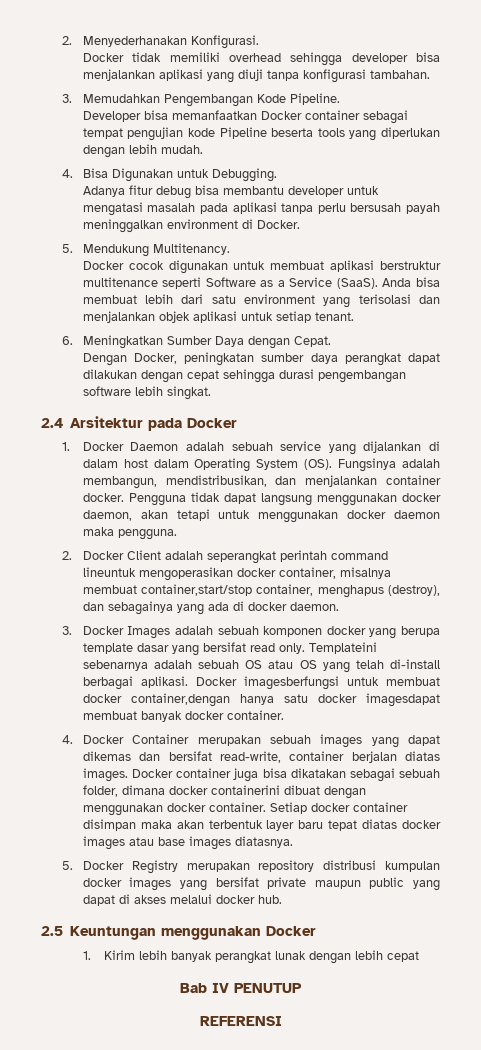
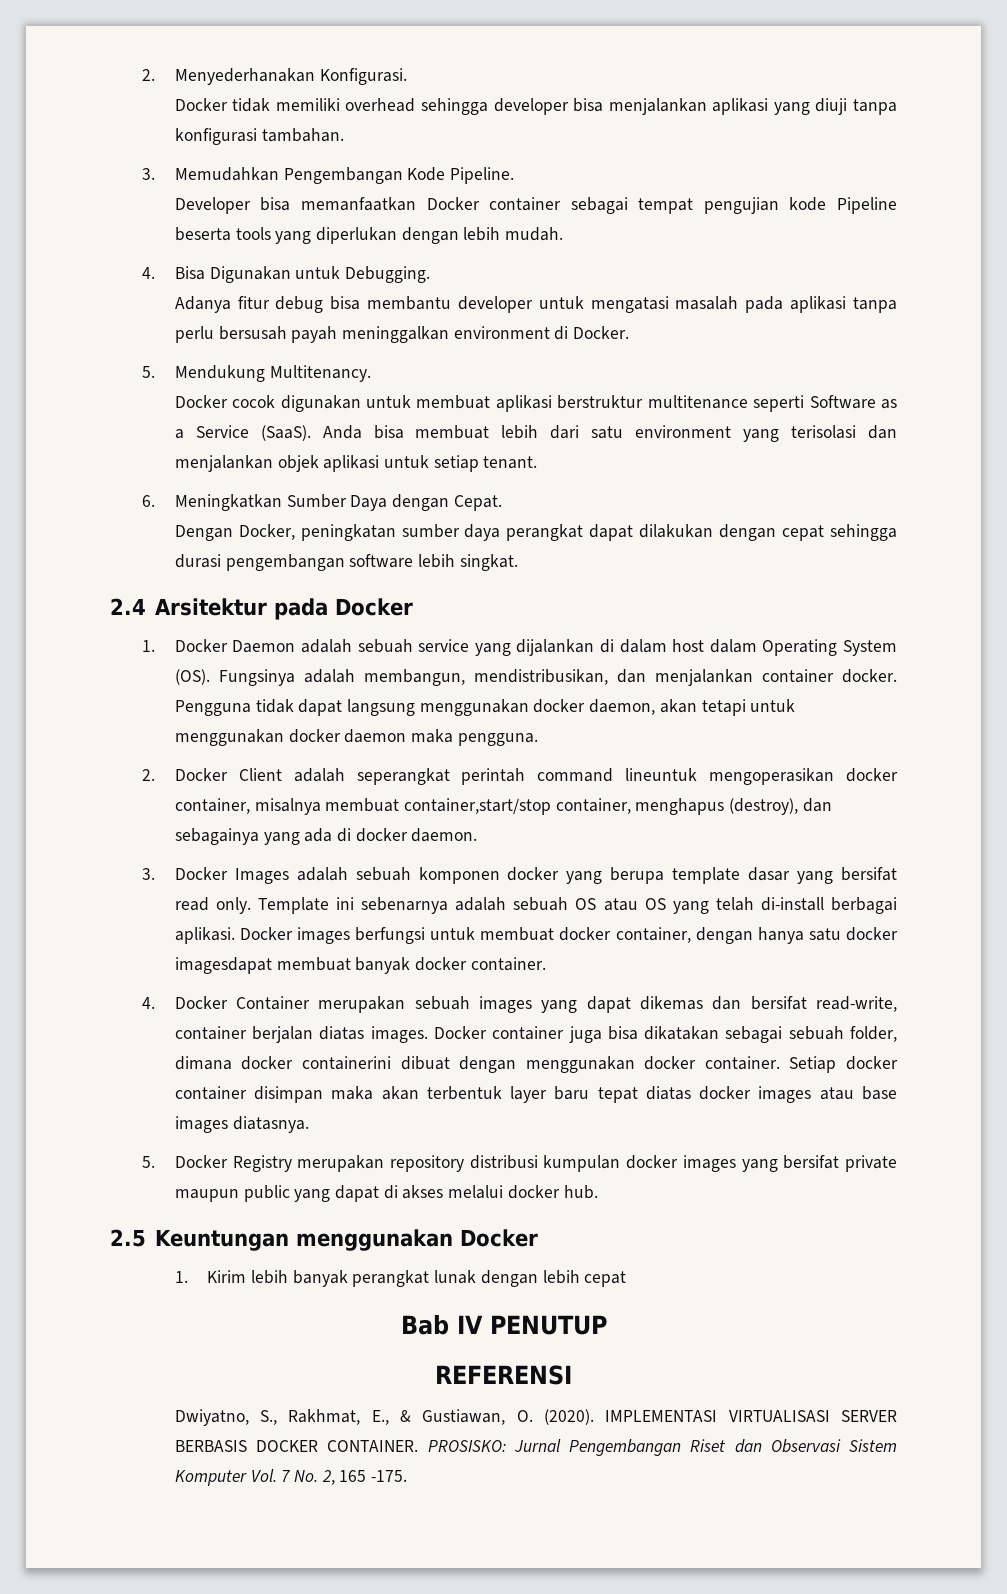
[308,642,377,654] Templateini -> [257,897,355,914] Template ini
[243,676,339,690] imagesberfungsi -> [297,927,426,944] images berfungsi
[130,693,230,707] container,dengan -> [615,927,753,944] container, dengan
(282, 1021) none -> [174,1409,897,1426] [174,1439,897,1456] [174,1469,408,1486] // Dwiyatno, S., Rakhmat, E., & Gustiawan, O. (2020). IMPLEMENTASI VIRTUALISASI SERVER BERBASIS DOCKER CONTAINER. PROSISKO: Jurnal Pengembangan Riset dan Observasi Sistem Komputer Vol. 7 No. 2, 165 -175.

